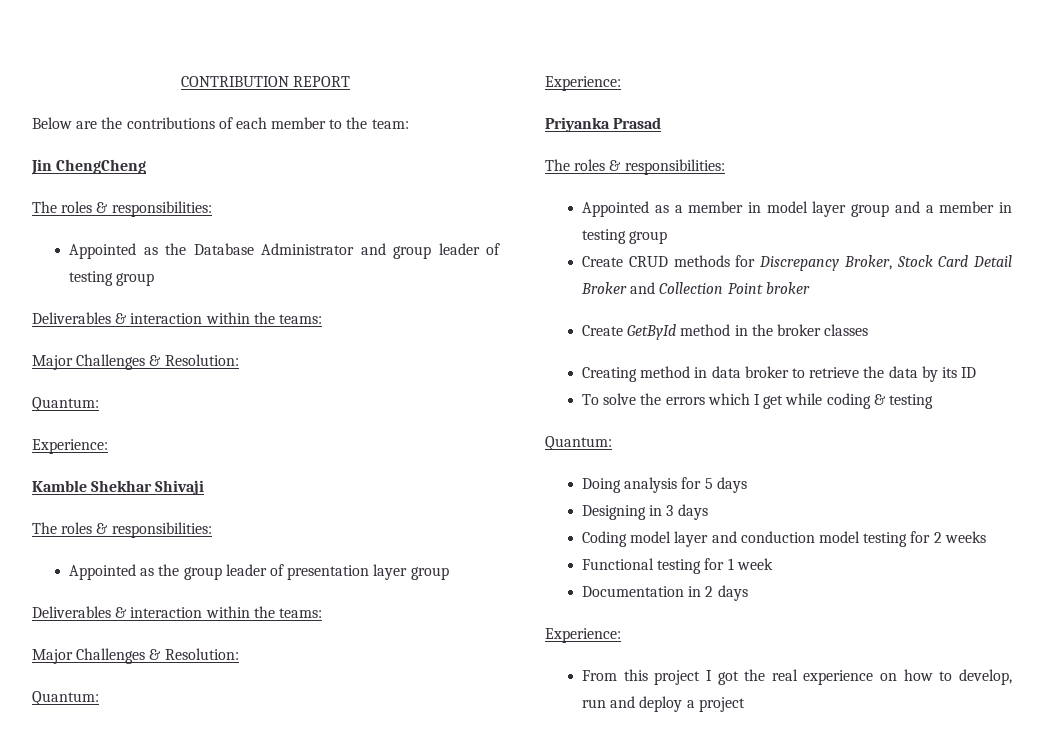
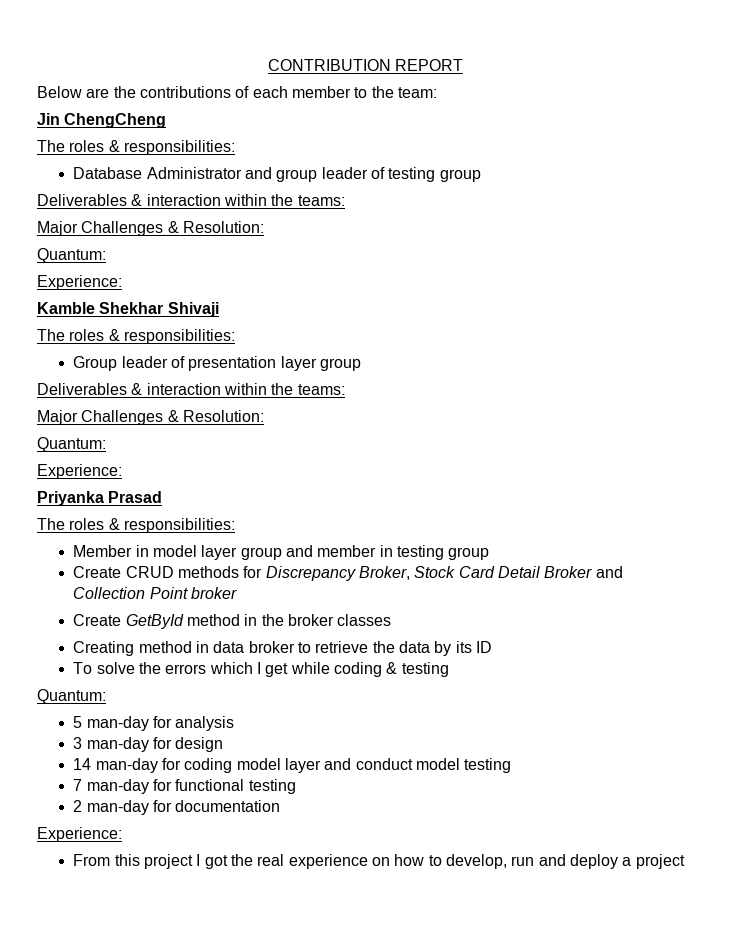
[69,243,187,259] Appointed as the -> (235, 147) none
[69,564,222,580] Appointed as the group -> [73,356,118,371] Group
[582,201,744,217] Appointed as a member -> [73,545,133,557] Member
[925,205,934,213] a -> (314, 551) none
[582,477,747,493] [582,504,708,520] [582,531,628,547] Doing analysis for 5 days // Designing in 3 days // Coding -> [73,716,235,731] [73,737,224,752] [73,758,233,773] 5 man-day for analysis // 3 man-day for design // 14 man-day for coding
[740,531,815,543] conduction -> [355,758,413,770] conduct
[910,531,986,543] [582,558,773,574] [582,585,748,601] for 2 weeks // Functional testing for 1 week // Documentation in 2 days -> [73,779,296,794] [73,800,281,815] // 7 man-day for functional testing // 2 man-day for documentation

